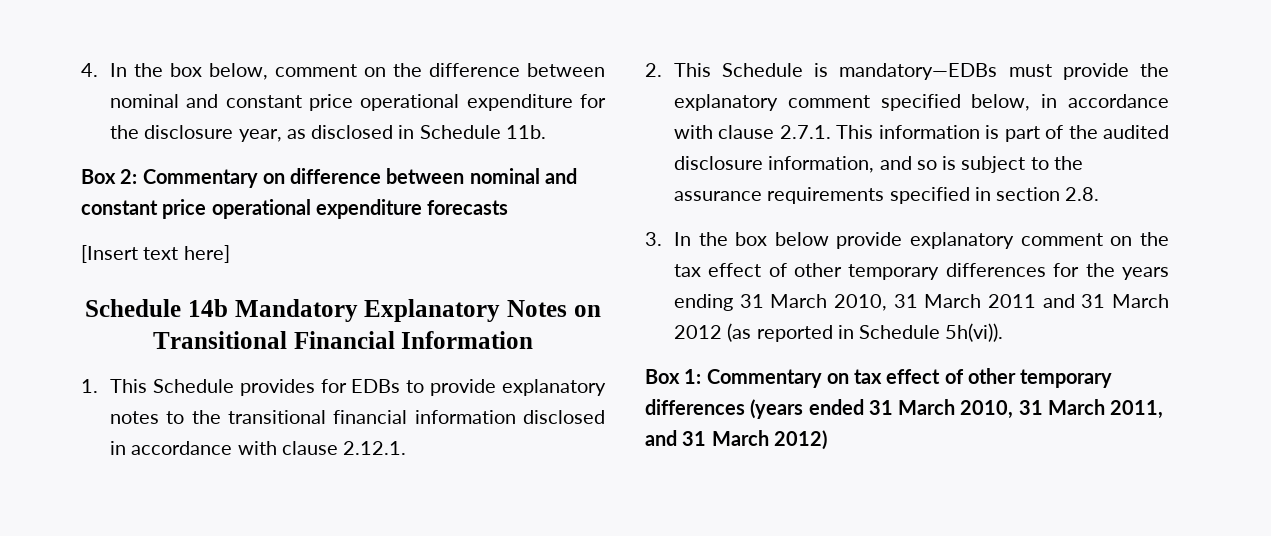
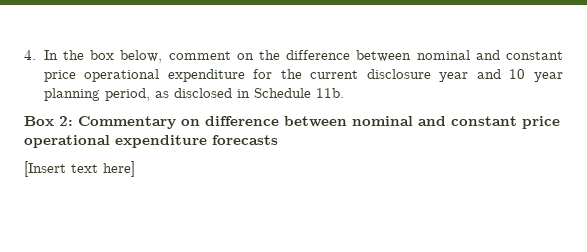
[144,125,282,142] disclosure year, -> [310,69,564,82] [43,88,150,101] current disclosure year and 10 year planning period,
[85,299,601,322] [152,331,534,349] [81,379,606,396] [109,410,605,424] [109,441,407,455] [645,63,1169,80] [673,94,1169,111] [673,125,1169,142] [673,156,1083,173] [673,187,1100,204] [645,232,1169,249] [673,263,1169,280] [673,294,1169,311] [673,323,1004,342] [645,368,1113,388] [645,399,1164,419] [645,430,827,450] // Schedule 14b Mandatory Explanatory Notes on Transitional Financial Information // 1. This Schedule provides for EDBs to provide explanatory notes to the transitional financial information disclosed in accordance with clause 2.12.1. // 2. This Schedule is mandatory—EDBs must provide the explanatory comment specified below, in accordance with clause 2.7.1. This information is part of the audited disclosure information, and so is subject to the assurance requirements specified in section 2.8. // 3. In the box below provide explanatory comment on the tax effect of other temporary differences for the years ending 31 March 2010, 31 March 2011 and 31 March 2012 (as reported in Schedule 5h(vi)). // Box 1: Commentary on tax effect of other temporary differences (years ended 31 March 2010, 31 March 2011, and 31 March 2012) -> (135, 169) none

